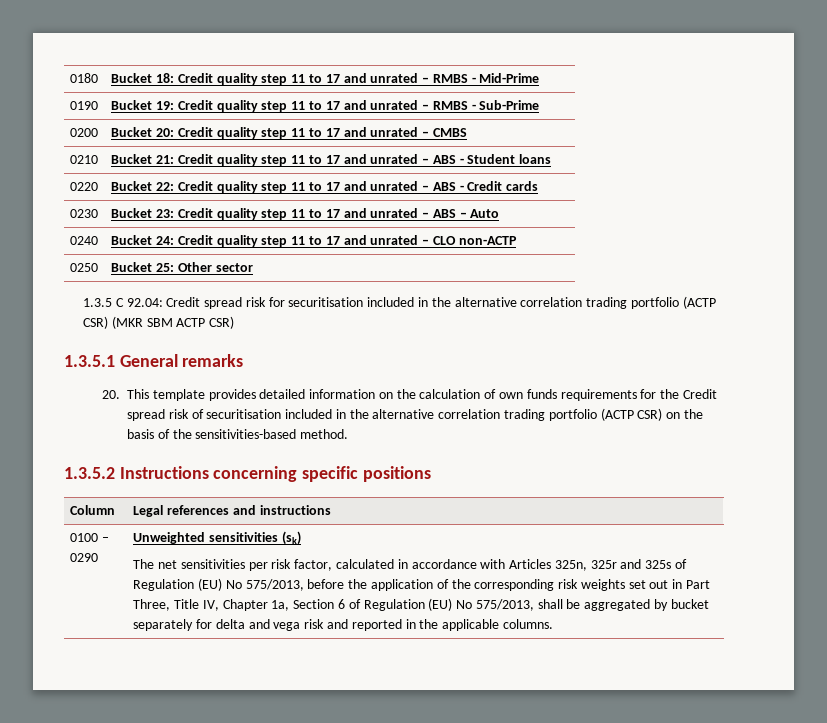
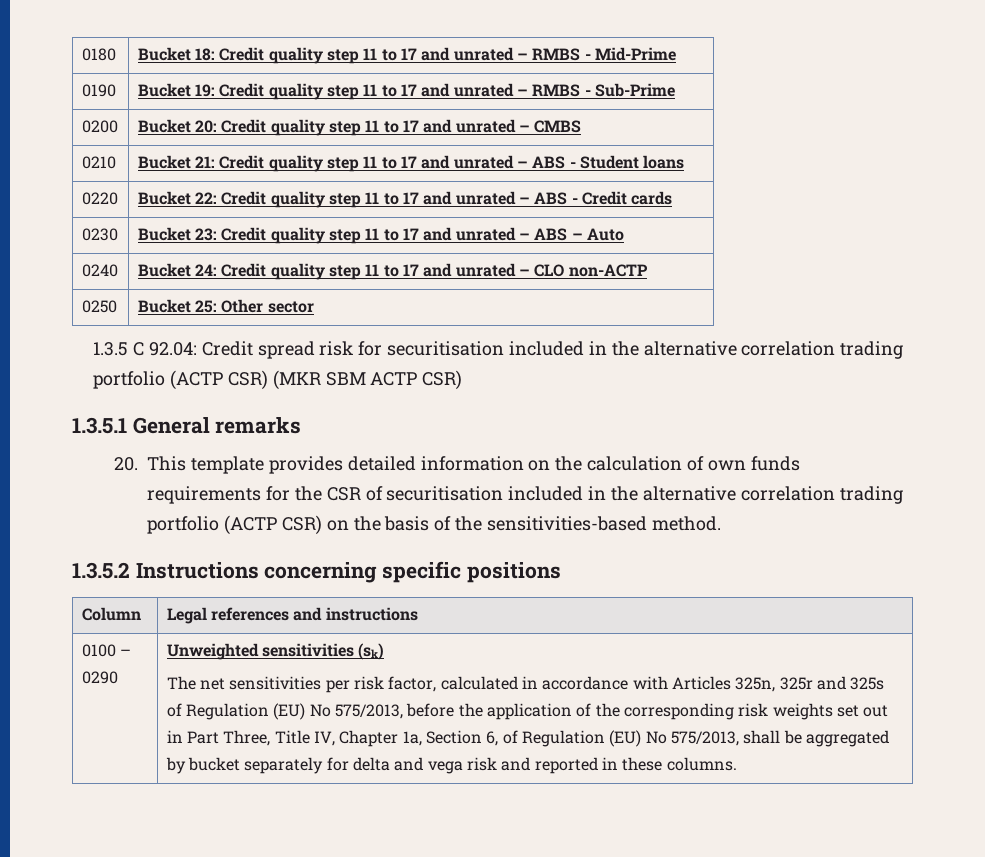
[682,389,717,399] [126,409,189,421] Credit spread risk -> [326,487,361,501] CSR
[337,599,345,609] 6 -> [486,731,499,746] 6,
[419,619,500,631] the applicable -> [622,757,663,771] these

